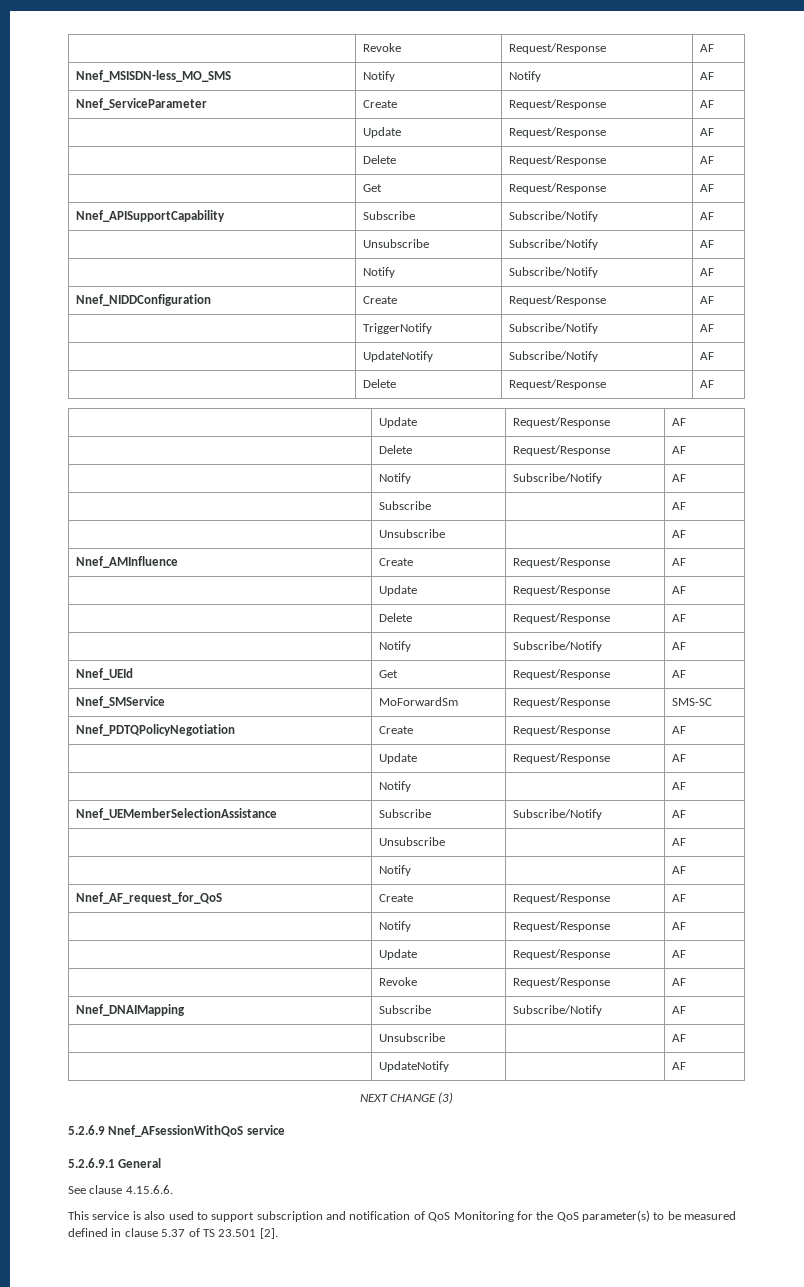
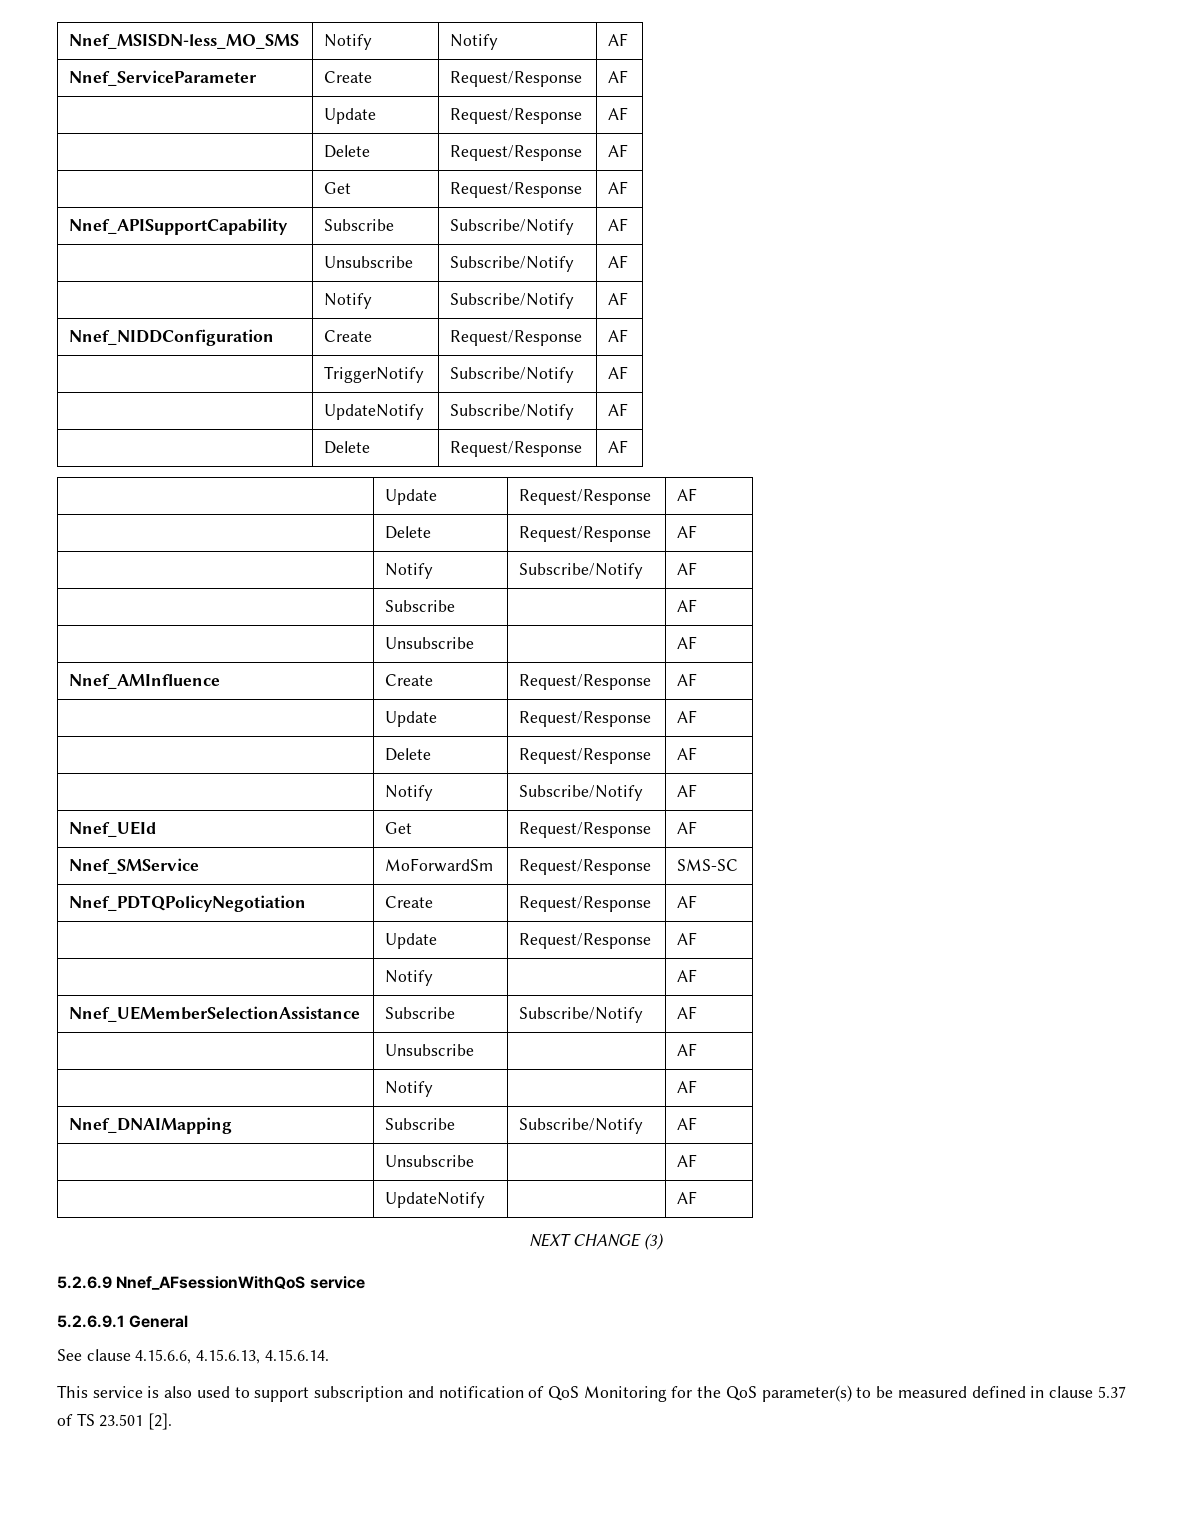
[363,43,402,52] [509,43,607,54] [700,44,715,52] | Revoke | Request/Response | AF // -> (69, 41) none
[76,892,223,904] [379,894,414,902] [513,893,611,904] [672,894,687,902] [379,921,412,932] [513,921,611,932] [672,922,687,930] [379,949,418,960] [513,949,611,960] [672,950,687,958] [379,977,418,986] [513,977,611,988] [672,978,687,986] // Nnef_AF_request_for_QoS | Create | Request/Response | AF // | Notify | Request/Response | AF // | Update | Request/Response | AF // | Revoke | Request/Response | AF -> (698, 1086) none
[125,1185,173,1194] 4.15.6.6. -> [135,1349,329,1364] 4.15.6.6, 4.15.6.13, 4.15.6.14.

